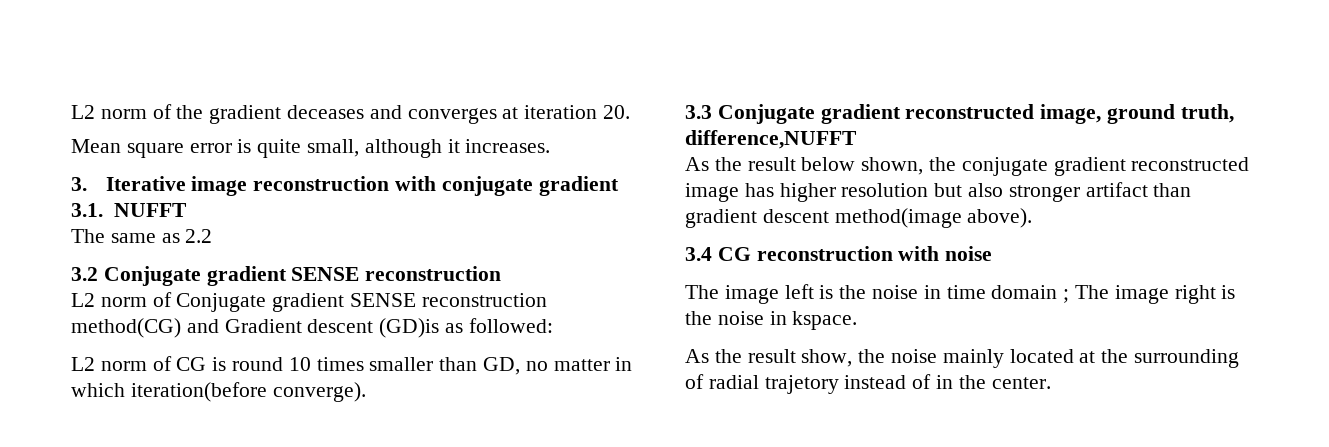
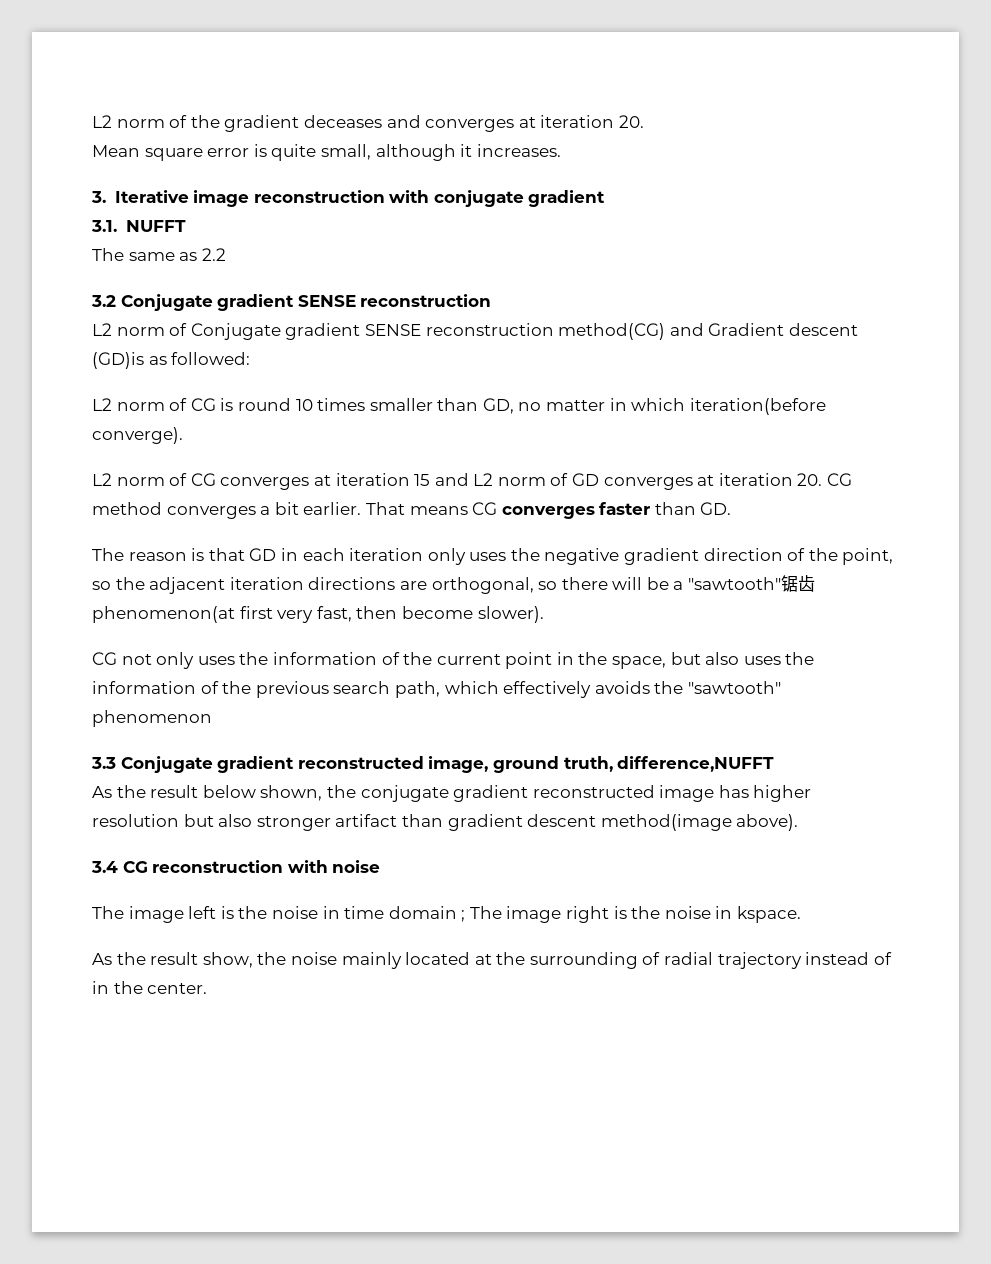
(366, 392) none -> [92,473,853,490] [92,502,732,519] [92,548,894,565] [92,575,816,594] [92,606,544,623] [92,652,815,669] [92,681,781,698] [92,710,212,727] // L2 norm of CG converges at iteration 15 and L2 norm of GD converges at iteration 20. CG method converges a bit earlier. That means CG converges faster than GD. // The reason is that GD in each iteration only uses the negative gradient direction of the point, so the adjacent iteration directions are orthogonal, so there will be a "sawtooth"锯齿phenomenon(at first very fast, then become slower). // CG not only uses the information of the current point in the space, but also uses the information of the previous search path, which effectively avoids the "sawtooth" phenomenon
[764,375,839,394] trajetory -> [717,952,802,969] trajectory

